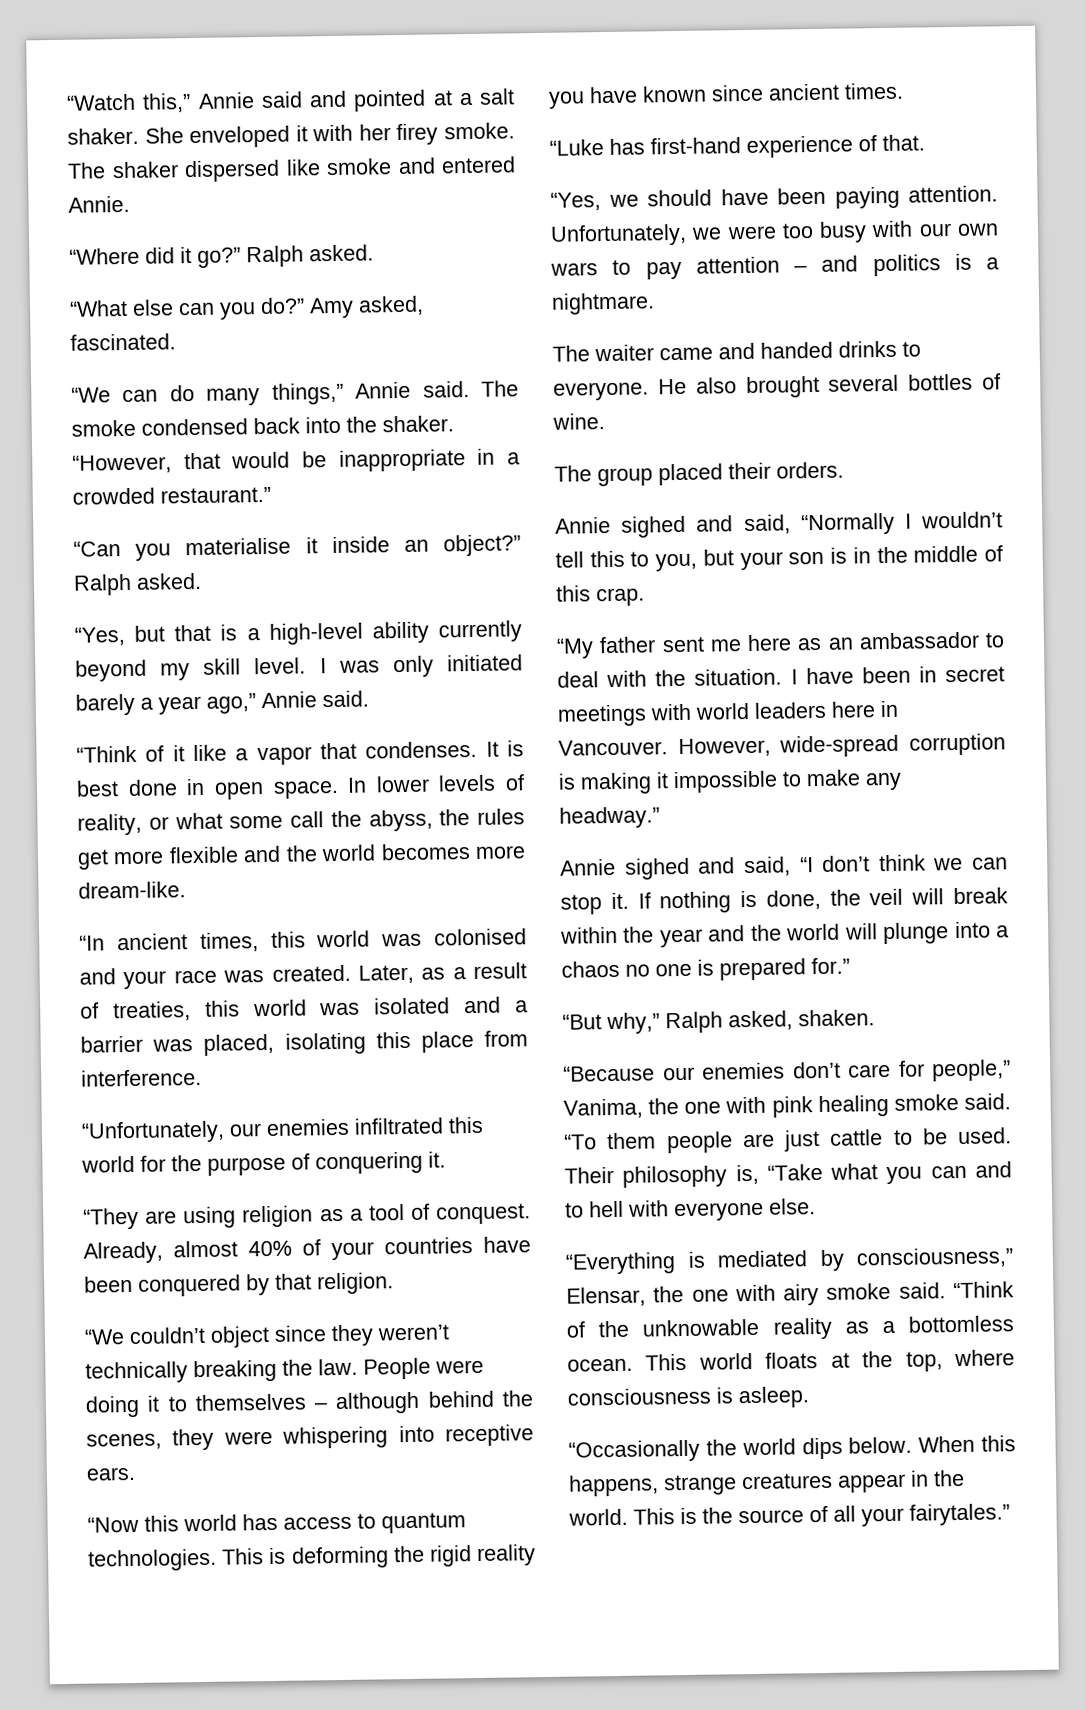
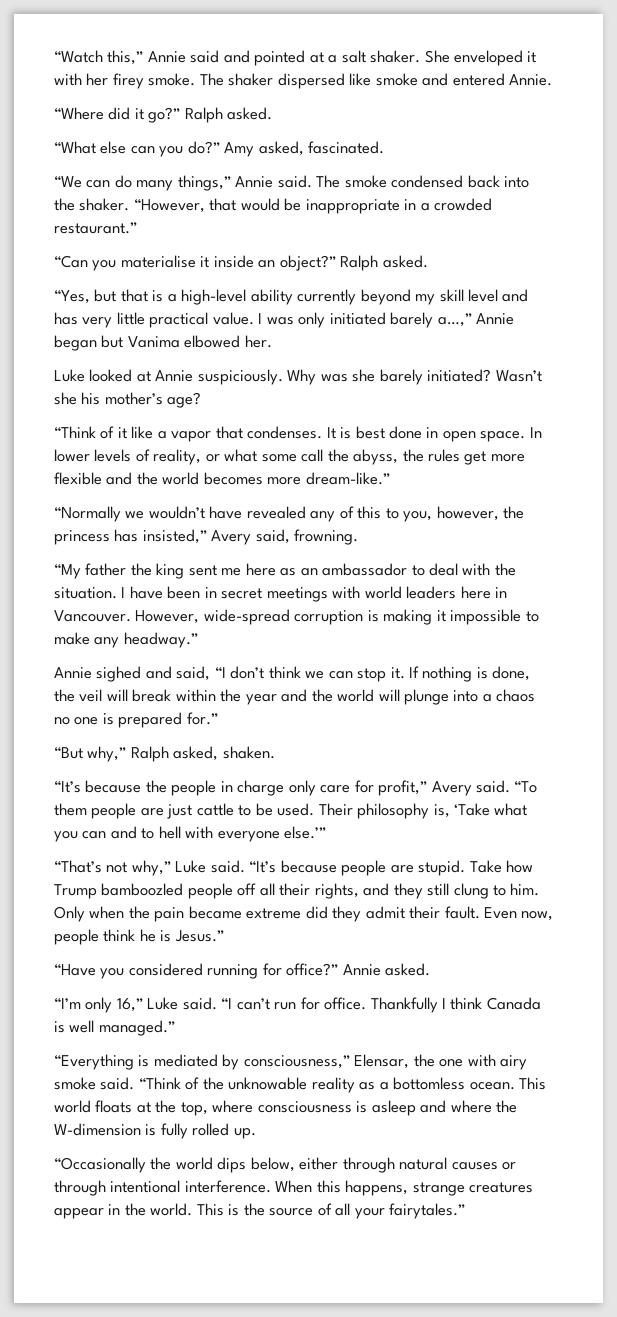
[254,657,307,675] level. -> [468,289,529,302] [54,312,254,328] level and has very little practical value.
[140,690,369,715] a year ago,” Annie said. -> [437,313,515,327] [54,335,272,351] [54,369,542,385] [54,392,202,408] a…,” Annie began but Vanima elbowed her. // Luke looked at Annie suspiciously. Why was she barely initiated? Wasn’t she his mother’s age?
[78,881,186,899] [79,928,527,952] [79,962,527,990] [80,996,528,1022] [80,1030,528,1056] [81,1068,202,1087] [81,1116,484,1144] [81,1151,446,1176] [83,1203,531,1230] [83,1236,531,1264] [84,1272,394,1297] [84,1324,450,1348] [85,1357,484,1384] [85,1390,533,1418] [86,1424,534,1451] [86,1466,136,1481] [87,1512,466,1534] [88,1544,536,1572] [548,82,904,109] [549,134,925,158] [550,185,998,211] [550,220,999,247] [550,253,999,280] [551,292,655,315] [552,340,921,362] [553,373,1001,401] [552,413,605,430] [554,461,844,487] [555,511,1003,538] [555,545,1004,572] [556,585,645,607] dream-like. // “In ancient times, this world was colonised and your race was created. Later, as a result of treaties, this world was isolated and a barrier was placed, isolating this place from interference. // “Unfortunately, our enemies infiltrated this world for the purpose of conquering it. // “They are using religion as a tool of conquest. Already, almost 40% of your countries have been conquered by that religion. // “We couldn’t object since they weren’t technically breaking the law. People were doing it to themselves – although behind the scenes, they were whispering into receptive ears. // “Now this world has access to quantum technologies. This is deforming the rigid reality you have known since ancient times. // “Luke has first-hand experience of that. // “Yes, we should have been paying attention. Unfortunately, we were too busy with our own wars to pay attention – and politics is a nightmare. // The waiter came and handed drinks to everyone. He also brought several bottles of wine. // The group placed their orders. // Annie sighed and said, “Normally I wouldn’t tell this to you, but your son is in the middle of this crap. -> [305,472,390,485] [54,506,525,522] [54,529,359,545] dream-like.” // “Normally we wouldn’t have revealed any of this to you, however, the princess has insisted,” Avery said, frowning.
(657, 645) none -> [130,563,185,579] the king
[563,1059,1011,1082] [563,1093,959,1119] “Because our enemies don’t care for people,” Vanima, the one with pink healing smoke -> [54,780,472,796] “It’s because the people in charge only care for profit,” Avery
[766,1163,823,1181] “Take -> [454,803,491,816] ‘Take
[769,1198,816,1215] else. -> [284,826,327,839] [54,860,534,876] [54,883,540,899] [54,906,554,922] [54,929,224,945] [54,963,431,979] [54,997,541,1013] [54,1020,175,1036] else.’” // “That’s not why,” Luke said. “It’s because people are stupid. Take how Trump bamboozled people off all their rights, and they still clung to him. Only when the pain became extreme did they admit their fault. Even now, people think he is Jesus.” // “Have you considered running for office?” Annie asked. // “I’m only 16,” Luke said. “I can’t run for office. Thankfully I think Canada is well managed.”
[738,1386,810,1409] [568,1436,913,1463] asleep. // “Occasionally the world dips below. -> [371,1100,518,1116] [54,1123,256,1139] [54,1157,517,1173] [54,1180,271,1196] asleep and where the W-dimension is fully rolled up. // “Occasionally the world dips below, either through natural causes or through intentional interference.

